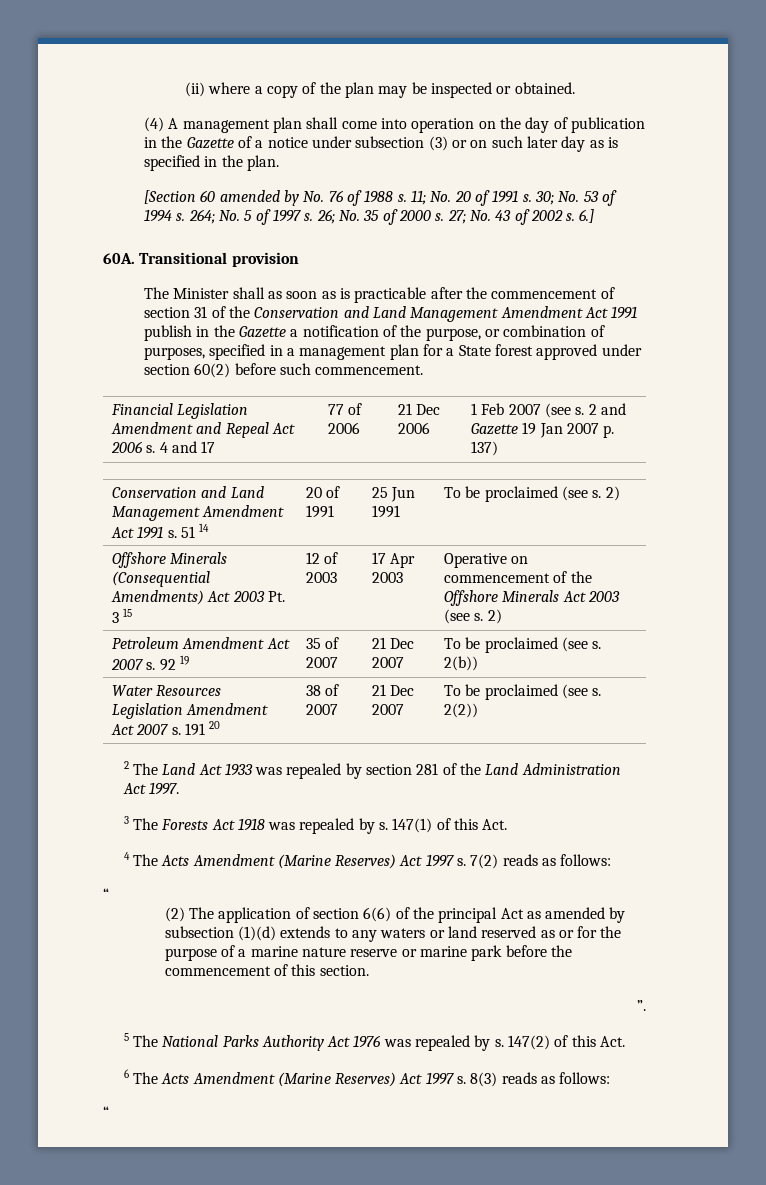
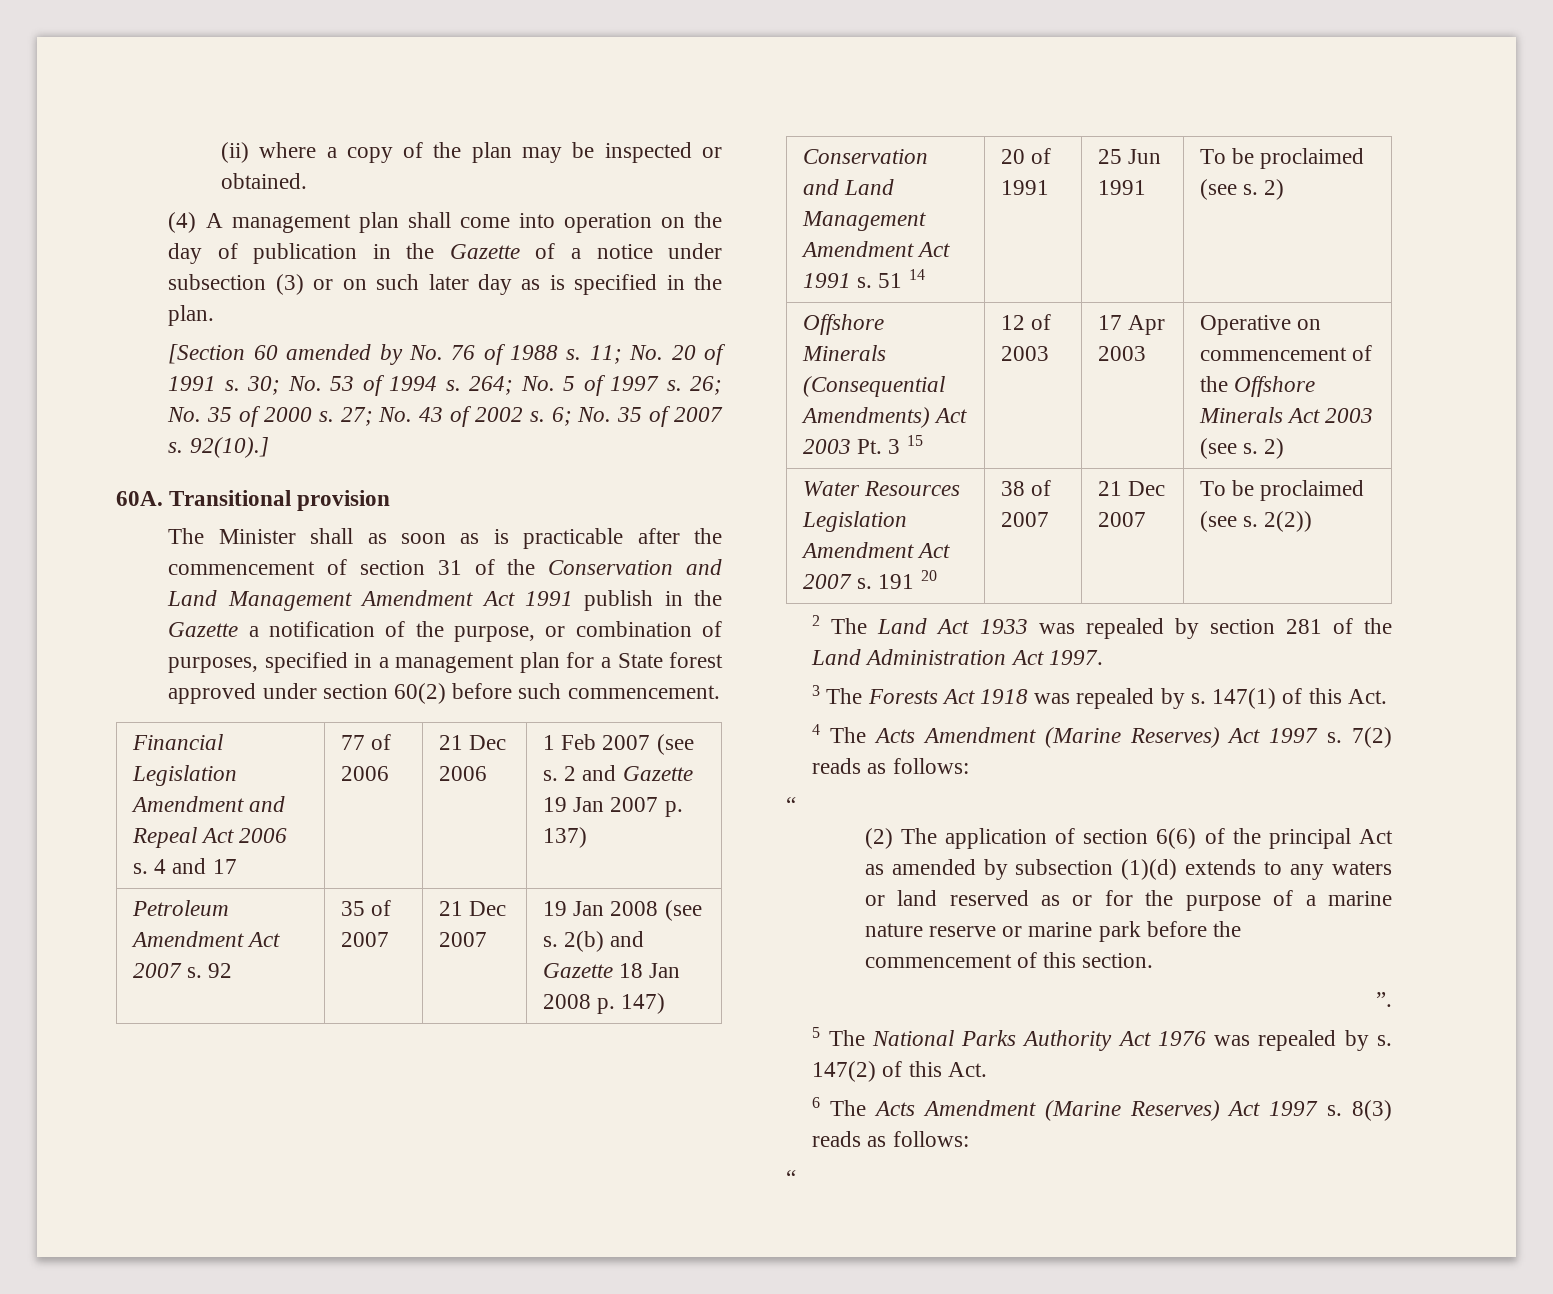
[579,209,595,223] 6.] -> [551,406,724,427] [168,437,269,458] 6; No. 35 of 2007 s. 92(10).]
(499, 448) none -> [131,900,229,916] [130,931,281,947] [132,963,233,978] [340,900,392,916] [340,932,389,947] [438,901,507,916] [438,932,487,947] [542,900,702,921] [542,931,645,952] [542,963,681,978] [542,993,666,1014] // Petroleum Amendment Act 2007 s. 92 | 35 of 2007 | 21 Dec 2007 | 19 Jan 2008 (see s. 2(b) and Gazette 18 Jan 2008 p. 147)
[112,637,290,649] [111,655,189,671] [306,637,340,649] [306,657,339,668] [372,637,415,649] [372,657,405,668] [444,637,602,653] [444,656,479,671] // Petroleum Amendment Act 2007 s. 92 19 | 35 of 2007 | 21 Dec 2007 | To be proclaimed (see s. 2(b)) -> (1285, 448) none

